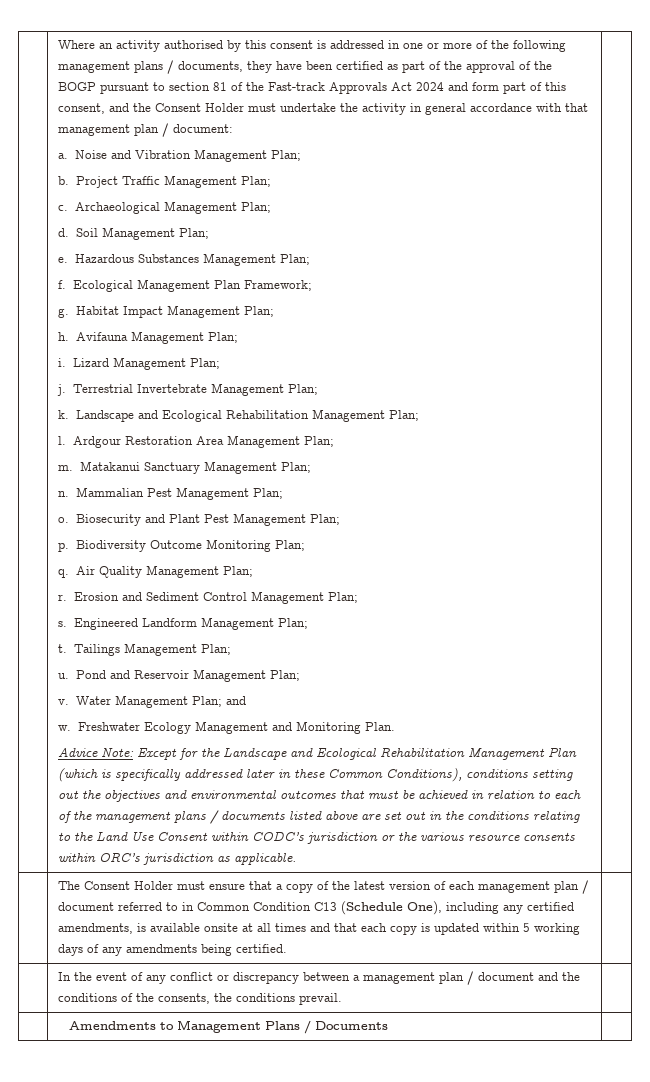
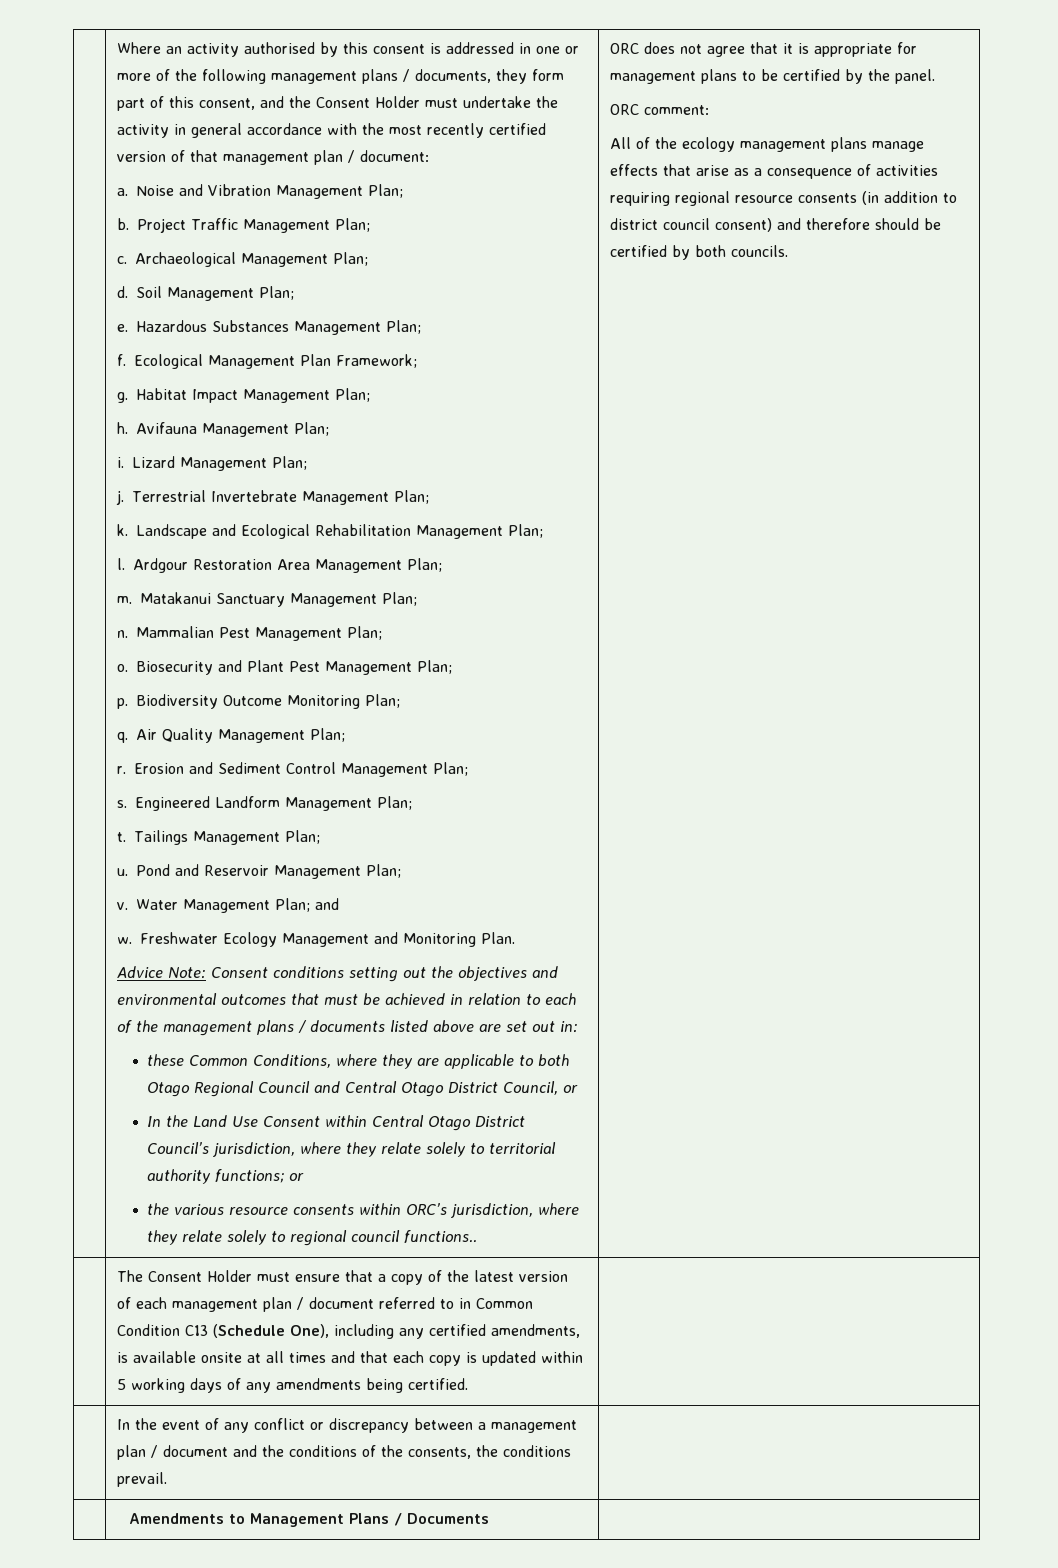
[276,61,553,73] [58,82,469,94] have been certified as part of the approval of the BOGP pursuant to section 81 of the Fast-track Approvals Act 2024 and -> (528, 76) none
(563, 107) none -> [362,123,547,138] [117,150,186,162] the most recently certified version of
[137,747,578,760] [58,768,463,782] Except for the Landscape and Ecological Rehabilitation Management Plan (which is specifically addressed later in these Common Conditions), -> [211,967,269,978] Consent
[429,811,581,823] [58,832,72,841] in the conditions relating to -> [560,1021,579,1033] [146,1054,569,1069] [146,1081,578,1097] [146,1116,161,1127] in: // these Common Conditions, where they are applicable to both Otago Regional Council and Central Otago District Council, or // In
[252,831,396,844] CODC’s jurisdiction or -> [371,1115,525,1131] [146,1142,556,1157] [146,1169,304,1184] Central Otago District Council’s jurisdiction, where they relate solely to territorial authority functions; or //
[143,853,297,865] jurisdiction as applicable. | -> [450,1203,579,1218] [146,1230,477,1246] [610,42,918,57] [610,69,936,84] [610,104,710,115] [610,137,925,152] [610,164,939,179] [610,191,958,206] [610,218,942,232] [610,245,789,260] jurisdiction, where they relate solely to regional council functions.. | ORC does not agree that it is appropriate for management plans to be certified by the panel. // ORC comment: // All of the ecology management plans manage effects that arise as a consequence of activities requiring regional resource consents (in addition to district council consent) and therefore should be certified by both councils.

